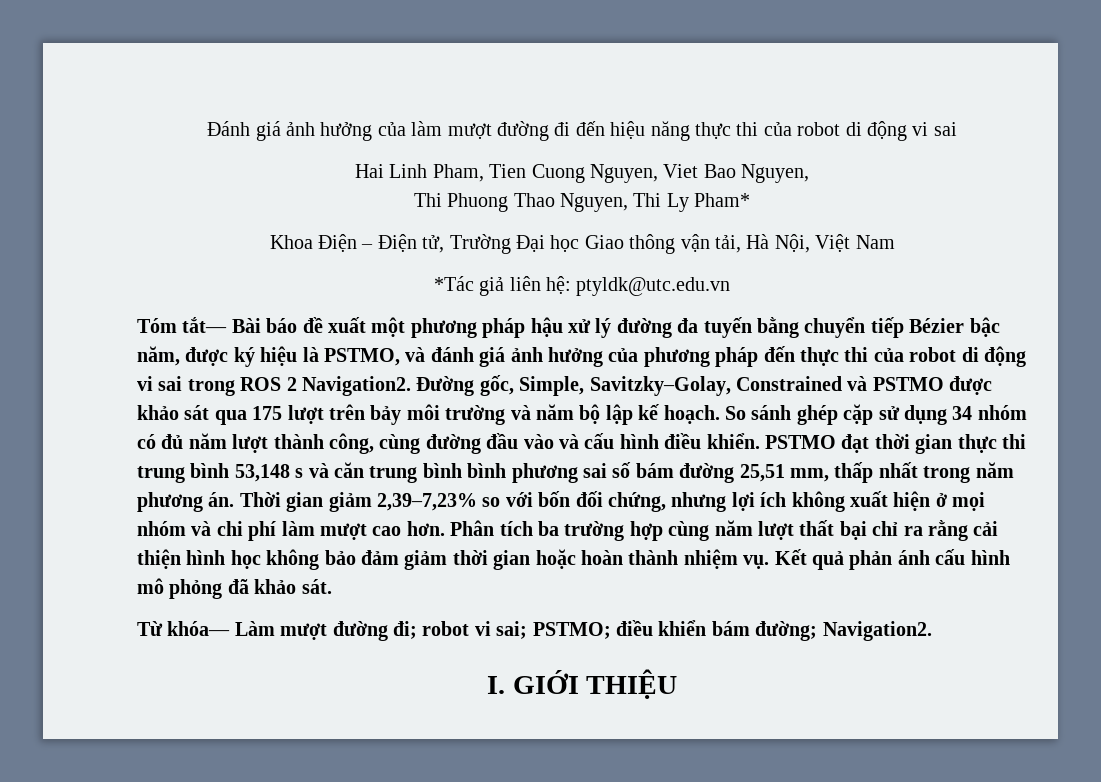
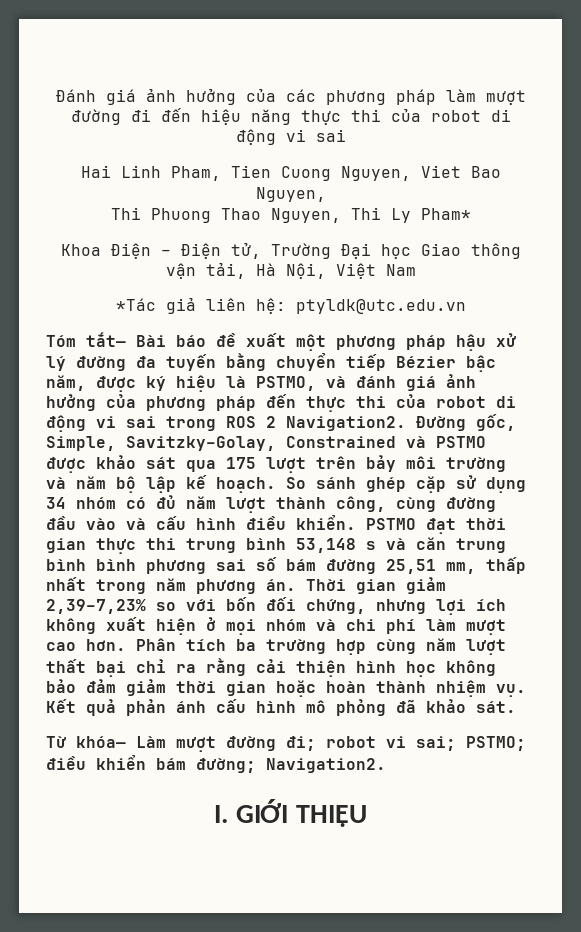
(406, 129) none -> [285,89,436,105] các phương pháp

